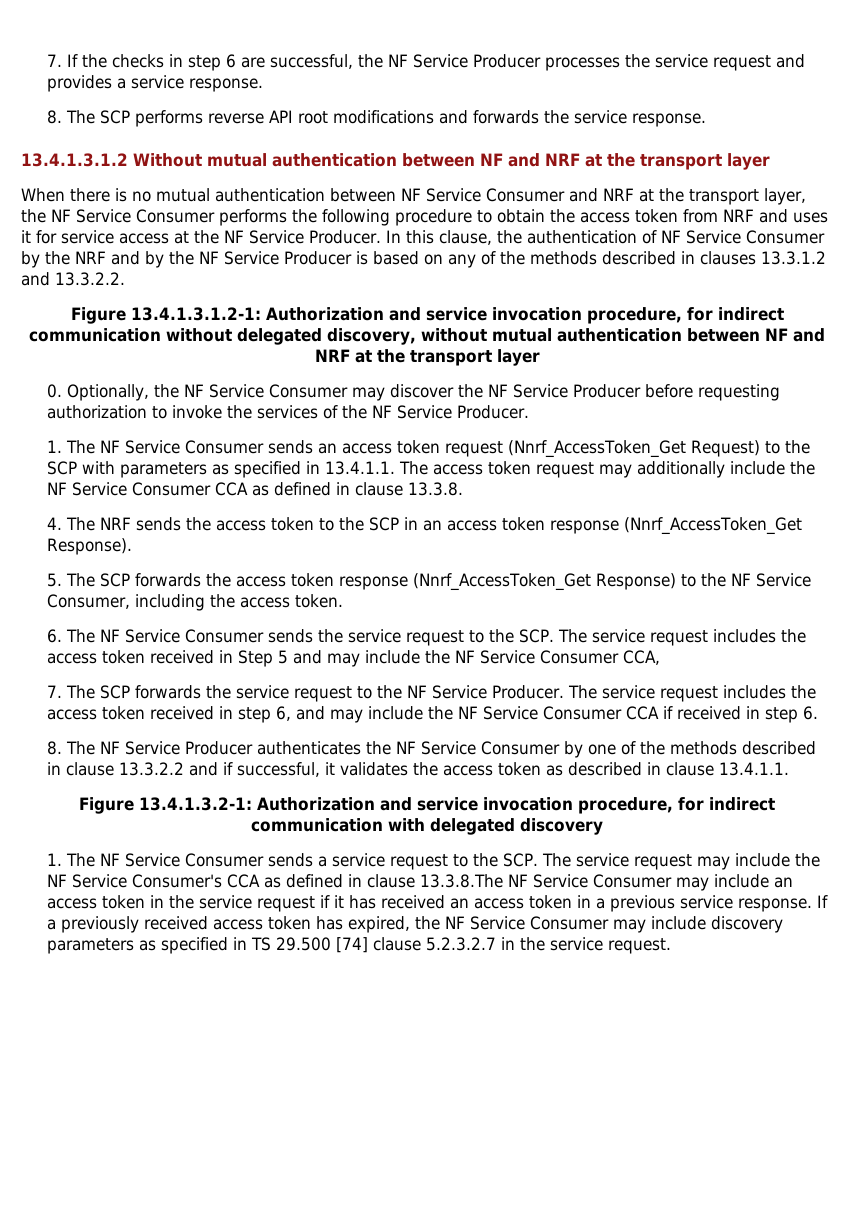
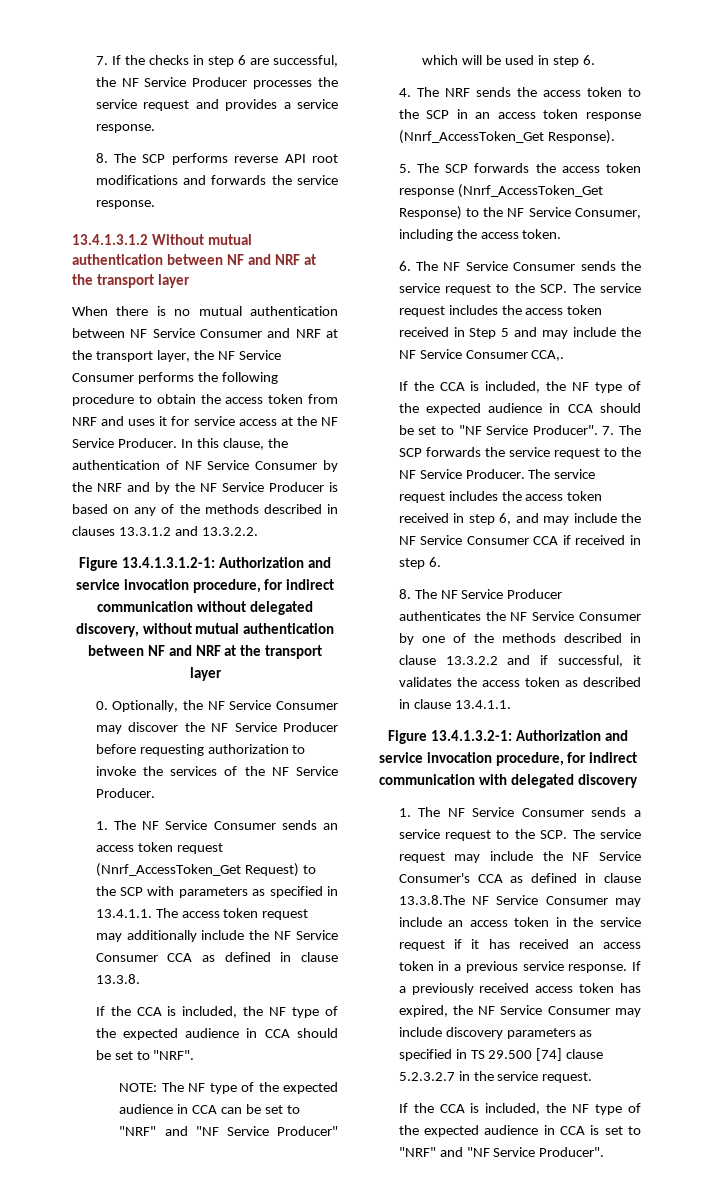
(464, 489) none -> [95,1006,338,1018] [95,1028,338,1040] [95,1050,195,1060] [119,1082,338,1094] [119,1104,300,1114] [119,1126,338,1136] [422,55,595,67] // If the CCA is included, the NF type of the expected audience in CCA should be set to "NRF". // NOTE: The NF type of the expected audience in CCA can be set to "NRF" and "NF Service Producer" which will be used in step 6.
[623,650,661,665] CCA, // -> [531,350,565,361] [398,381,641,393] [398,403,641,415] [398,425,598,435] CCA,. // If the CCA is included, the NF type of the expected audience in CCA should be set to "NF Service Producer".
(672, 946) none -> [398,1103,641,1115] [398,1125,641,1137] [398,1147,605,1157] // If the CCA is included, the NF type of the expected audience in CCA is set to "NRF" and "NF Service Producer".

